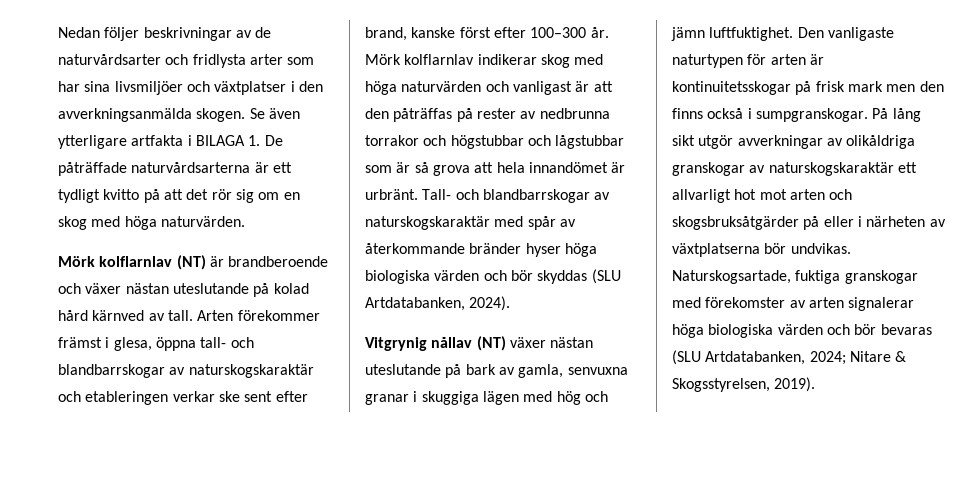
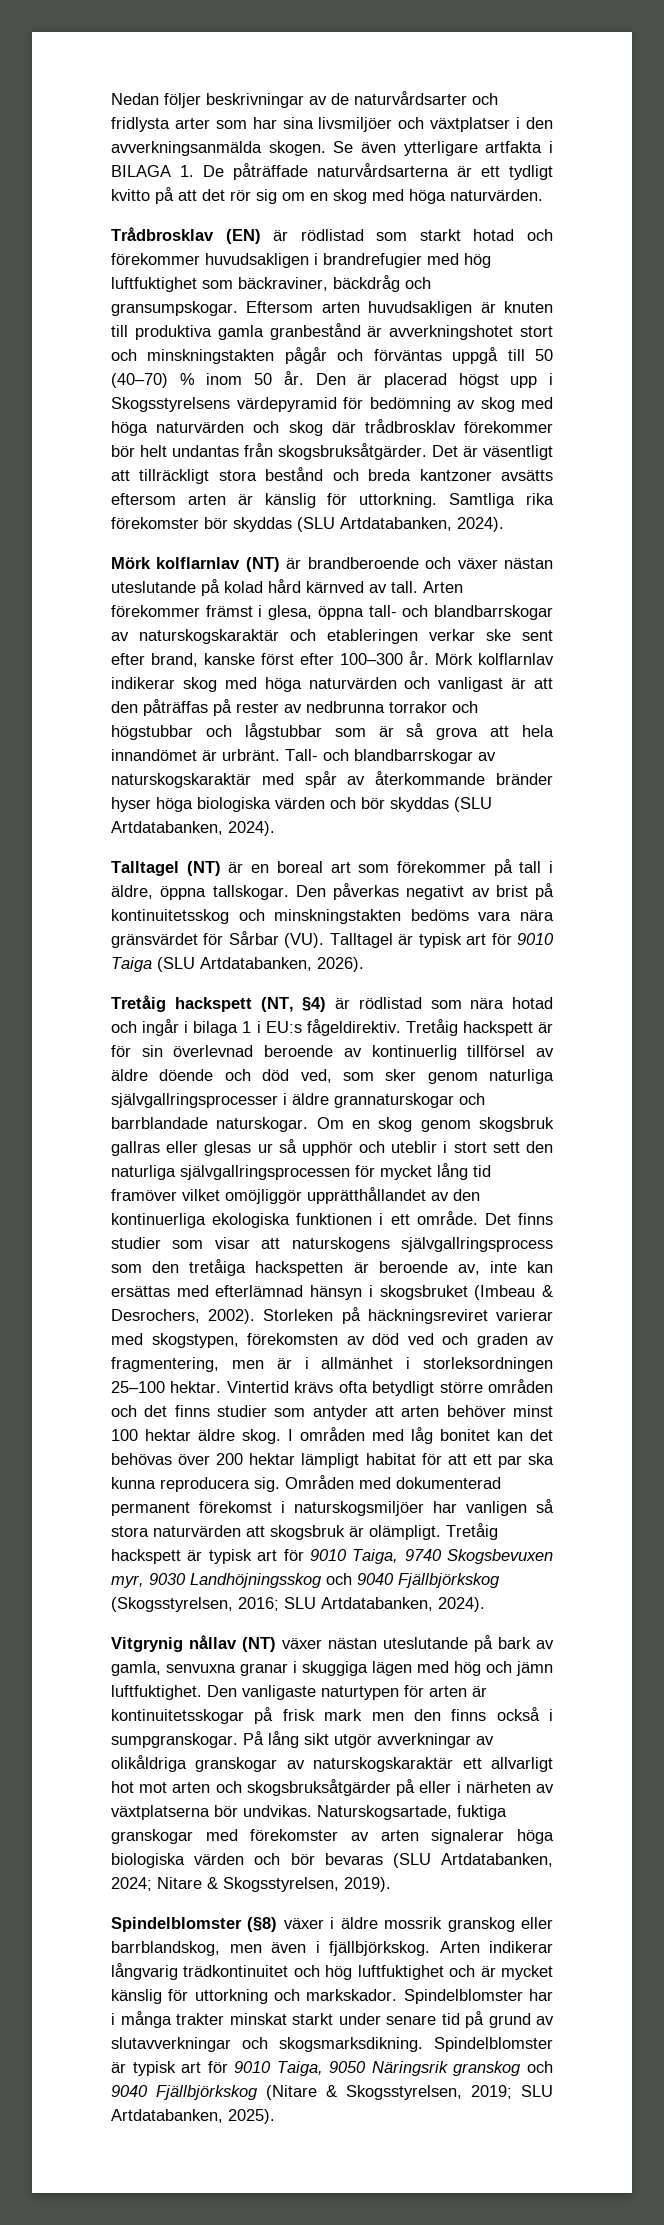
(245, 221) none -> [111,227,553,244] [111,253,491,268] [111,275,431,292] [111,301,553,316] [111,323,553,340] [111,347,553,364] [111,371,553,388] [111,397,553,412] [111,419,553,436] [111,443,553,460] [111,467,553,484] [111,493,554,508] [111,517,504,532] // Trådbrosklav (EN) är rödlistad som starkt hotad och förekommer huvudsakligen i brandrefugier med hög luftfuktighet som bäckraviner, bäckdråg och gransumpskogar. Eftersom arten huvudsakligen är knuten till produktiva gamla granbestånd är avverkningshotet stort och minskningstakten pågår och förväntas uppgå till 50 (40–70) % inom 50 år. Den är placerad högst upp i Skogsstyrelsens värdepyramid för bedömning av skog med höga naturvärden och skog där trådbrosklav förekommer bör helt undantas från skogsbruksåtgärder. Det är väsentligt att tillräckligt stora bestånd och breda kantzoner avsätts eftersom arten är känslig för uttorkning. Samtliga rika förekomster bör skyddas (SLU Artdatabanken, 2024).
(511, 303) none -> [111,859,553,876] [111,883,554,900] [111,909,554,924] [111,931,555,948] [111,957,364,972] [111,995,553,1012] [111,1019,553,1036] [111,1045,554,1060] [111,1069,554,1084] [111,1093,485,1108] [111,1117,554,1132] [111,1139,553,1156] [111,1163,491,1180] [111,1187,480,1204] [111,1211,554,1228] [111,1237,553,1252] [111,1259,553,1276] [111,1285,553,1300] [111,1307,553,1324] [111,1333,554,1348] [111,1357,553,1372] [111,1379,553,1396] [111,1405,553,1420] [111,1427,553,1444] [111,1453,555,1468] [111,1475,501,1492] [111,1499,554,1516] [111,1523,498,1540] [111,1549,553,1564] [111,1573,500,1588] [111,1597,485,1612] // Talltagel (NT) är en boreal art som förekommer på tall i äldre, öppna tallskogar. Den påverkas negativt av brist på kontinuitetsskog och minskningstakten bedöms vara nära gränsvärdet för Sårbar (VU). Talltagel är typisk art för 9010 Taiga (SLU Artdatabanken, 2026). // Tretåig hackspett (NT, §4) är rödlistad som nära hotad och ingår i bilaga 1 i EU:s fågeldirektiv. Tretåig hackspett är för sin överlevnad beroende av kontinuerlig tillförsel av äldre döende och död ved, som sker genom naturliga självgallringsprocesser i äldre grannaturskogar och barrblandade naturskogar. Om en skog genom skogsbruk gallras eller glesas ur så upphör och uteblir i stort sett den naturliga självgallringsprocessen för mycket lång tid framöver vilket omöjliggör upprätthållandet av den kontinuerliga ekologiska funktionen i ett område. Det finns studier som visar att naturskogens självgallringsprocess som den tretåiga hackspetten är beroende av, inte kan ersättas med efterlämnad hänsyn i skogsbruket (Imbeau & Desrochers, 2002). Storleken på häckningsreviret varierar med skogstypen, förekomsten av död ved och graden av fragmentering, men är i allmänhet i storleksordningen 25–100 hektar. Vintertid krävs ofta betydligt större områden och det finns studier som antyder att arten behöver minst 100 hektar äldre skog. I områden med låg bonitet kan det behövas över 200 hektar lämpligt habitat för att ett par ska kunna reproducera sig. Områden med dokumenterad permanent förekomst i naturskogsmiljöer har vanligen så stora naturvärden att skogsbruk är olämpligt. Tretåig hackspett är typisk art för 9010 Taiga, 9740 Skogsbevuxen myr, 9030 Landhöjningsskog och 9040 Fjällbjörkskog (Skogsstyrelsen, 2016; SLU Artdatabanken, 2024).
(816, 384) none -> [111,1917,553,1932] [111,1941,553,1956] [111,1963,553,1980] [111,1989,553,2004] [111,2011,554,2028] [111,2037,553,2052] [111,2061,553,2076] [111,2085,553,2100] [111,2109,275,2124] // Spindelblomster (§8) växer i äldre mossrik granskog eller barrblandskog, men även i fjällbjörkskog. Arten indikerar långvarig trädkontinuitet och hög luftfuktighet och är mycket känslig för uttorkning och markskador. Spindelblomster har i många trakter minskat starkt under senare tid på grund av slutavverkningar och skogsmarksdikning. Spindelblomster är typisk art för 9010 Taiga, 9050 Näringsrik granskog och 9040 Fjällbjörkskog (Nitare & Skogsstyrelsen, 2019; SLU Artdatabanken, 2025).

